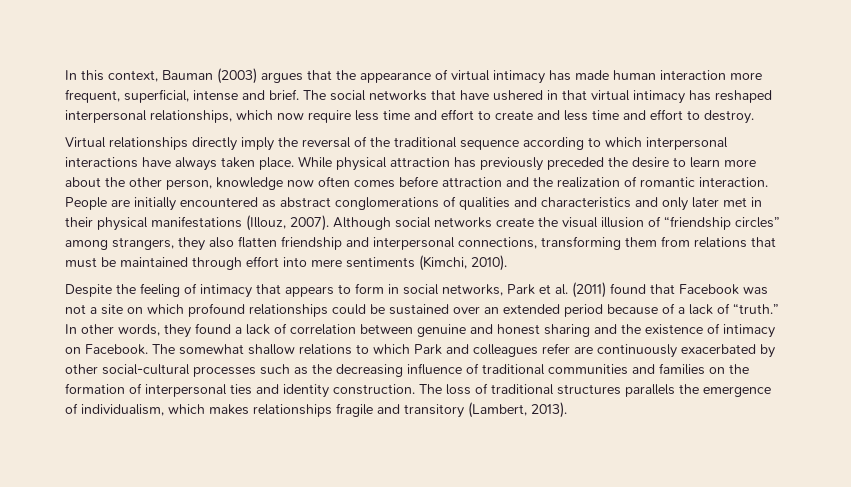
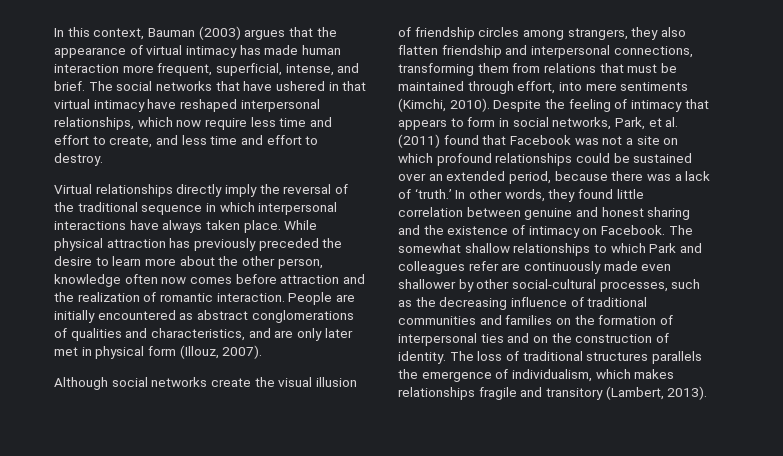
[193,90,238,101] intense -> [285,64,334,76] intense,
[689,90,711,101] has -> [147,99,177,109] have
[495,110,533,120] create -> [109,136,153,148] create,
[523,137,601,150] according to -> [205,203,216,212] in
[287,176,350,187] now often -> [124,274,187,284] often now
[541,197,658,208] characteristics and -> [150,328,294,341] characteristics, and are
[65,216,242,231] their physical manifestations -> [95,346,176,359] physical form
(329, 223) none -> (263, 352) //
[664,216,780,230] “friendship circles” -> [414,27,520,40] friendship circles
[246,256,279,267] effort -> [517,81,556,94] effort,
(507, 263) // -> (490, 105) none
[507,284,535,295] Park -> [614,117,645,130] Park,
[564,303,779,317] period because of a lack of “truth.” -> [508,171,711,184] [398,188,452,199] period, because there was a lack of ‘truth.’
[235,323,287,335] a lack of -> [616,189,644,199] little
[299,344,352,355] relations -> [513,243,591,256] relationships
[681,344,756,354] exacerbated -> [603,261,672,271] [398,279,456,289] made even shallower
[193,366,256,377] processes -> [599,281,668,292] processes,
[283,384,415,398] identity construction. -> [532,333,669,343] [398,351,446,364] on the construction of identity.

